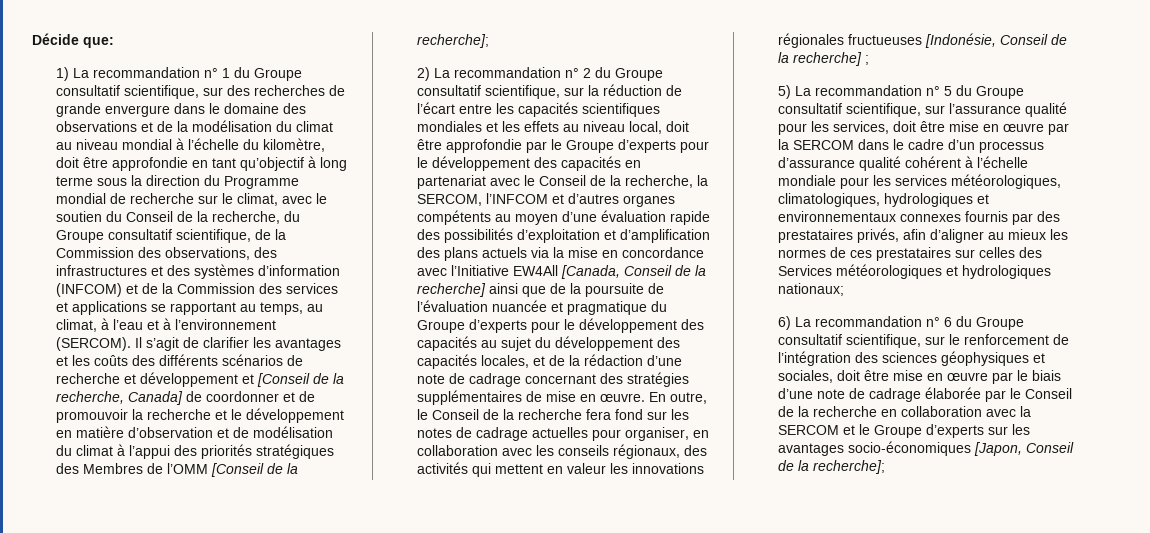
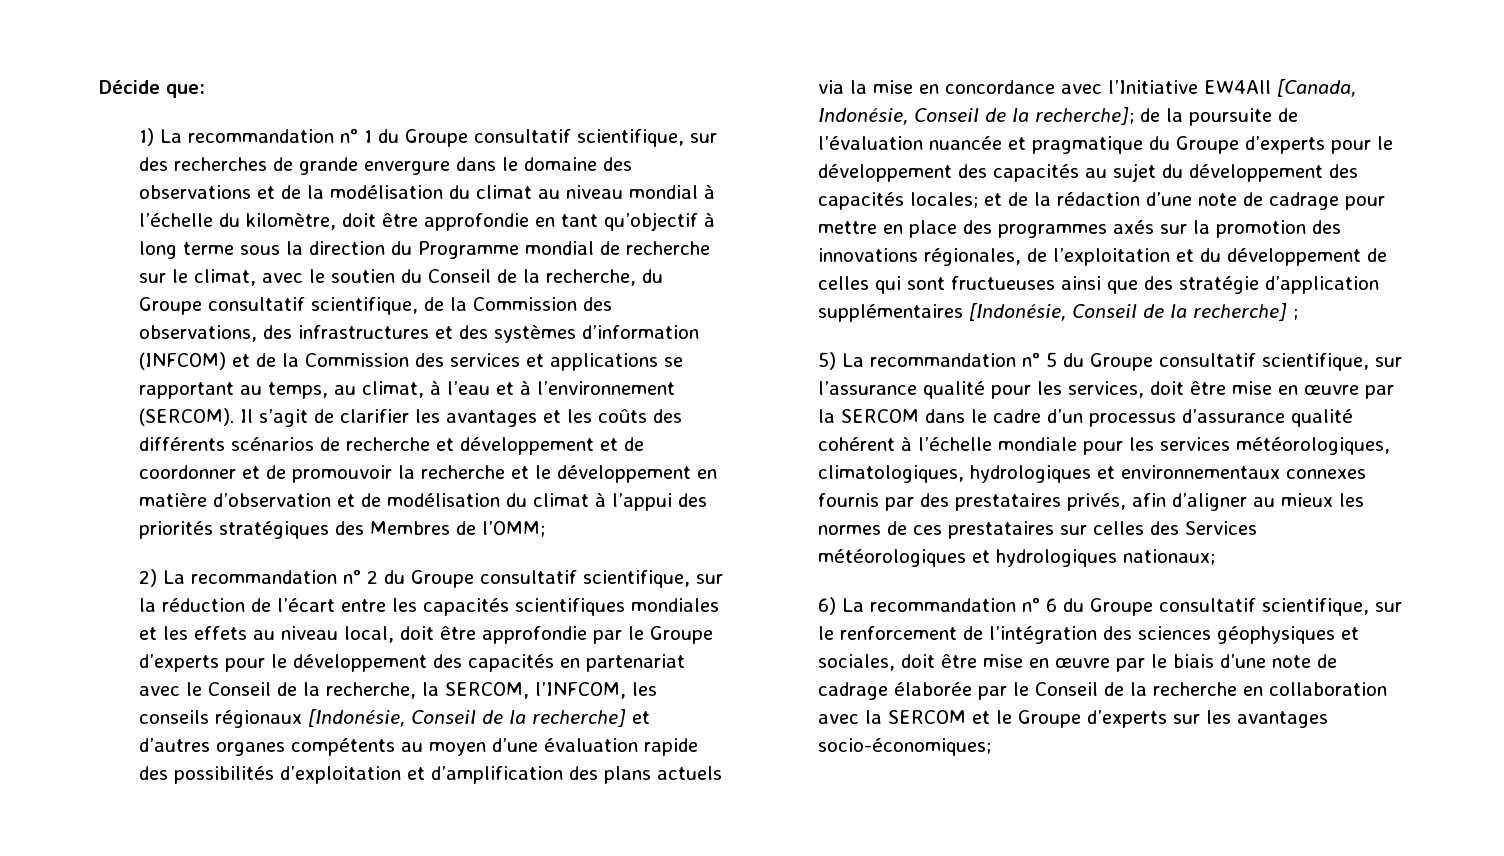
[256,373,344,387] [55,391,183,405] [Conseil de la recherche, Canada] -> (619, 444) none
[166,463,298,477] [416,34,489,48] l’OMM [Conseil de la recherche]; -> [482,521,546,537] l’OMM;
[485,193,548,204] l’INFCOM -> [535,682,658,699] [139,709,627,728] l’INFCOM, les conseils régionaux [Indonésie, Conseil de la recherche]
[623,265,706,276] [416,283,546,297] Conseil de la recherche] ainsi que -> [818,107,1135,125] Indonésie, Conseil de la recherche];
[480,355,529,368] locales, -> [910,192,979,208] locales;
[524,372,689,387] [416,390,707,405] [416,409,689,420] [416,427,709,441] [416,444,707,459] [416,462,704,477] [777,33,922,48] concernant des stratégies supplémentaires de mise en œuvre. En outre, le Conseil de la recherche fera fond sur les notes de cadrage actuelles pour organiser, en collaboration avec les conseils régionaux, des activités qui mettent en valeur les innovations régionales fructueuses -> [1345,196,1386,210] [818,220,1342,238] [818,248,1388,266] [818,276,1380,294] [818,304,964,322] pour mettre en place des programmes axés sur la promotion des innovations régionales, de l’exploitation et du développement de celles qui sont fructueuses ainsi que des stratégie d’application supplémentaires
[847,441,1074,456] [777,460,885,474] socio-économiques [Japon, Conseil de la recherche]; -> [818,738,992,756] socio-économiques;

